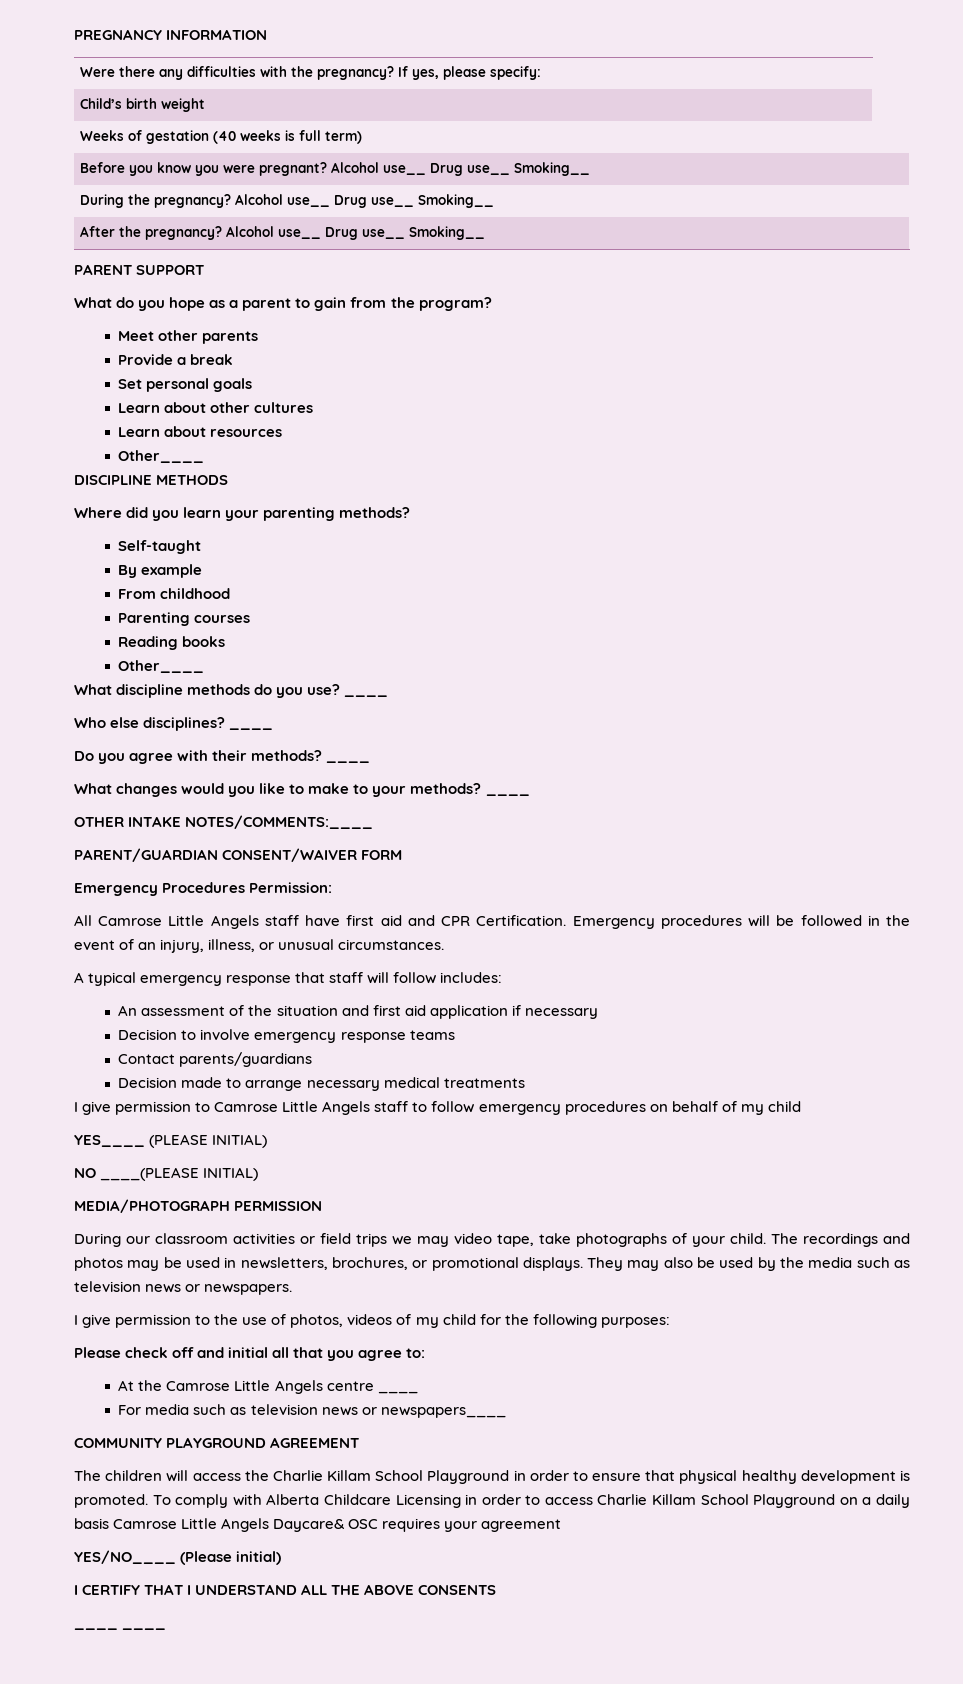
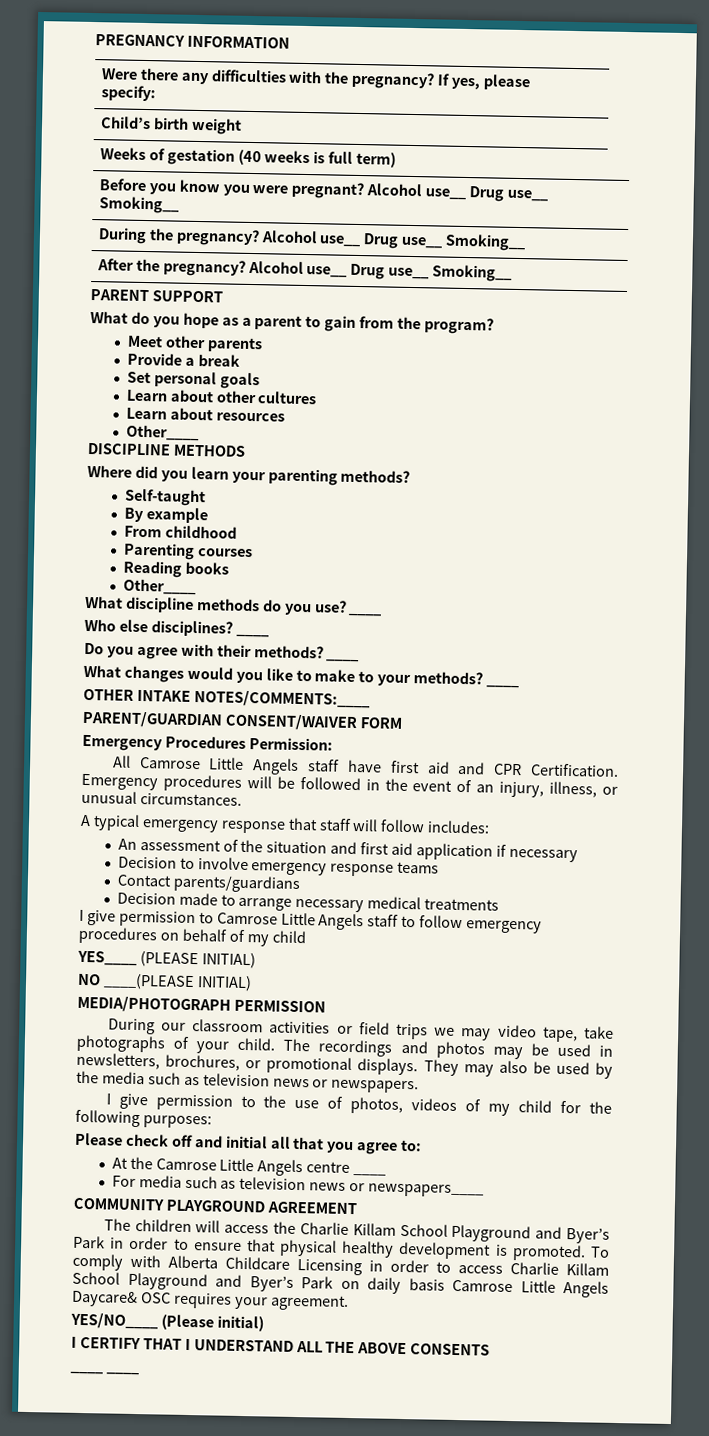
(510, 1477) none -> [535,1226,610,1244] [73,1235,105,1249] and Byer’s Park
[839,1497,872,1505] on a -> [215,1274,360,1292] and Byer’s Park on
[481,1519,562,1532] agreement -> [269,1294,349,1311] agreement.

